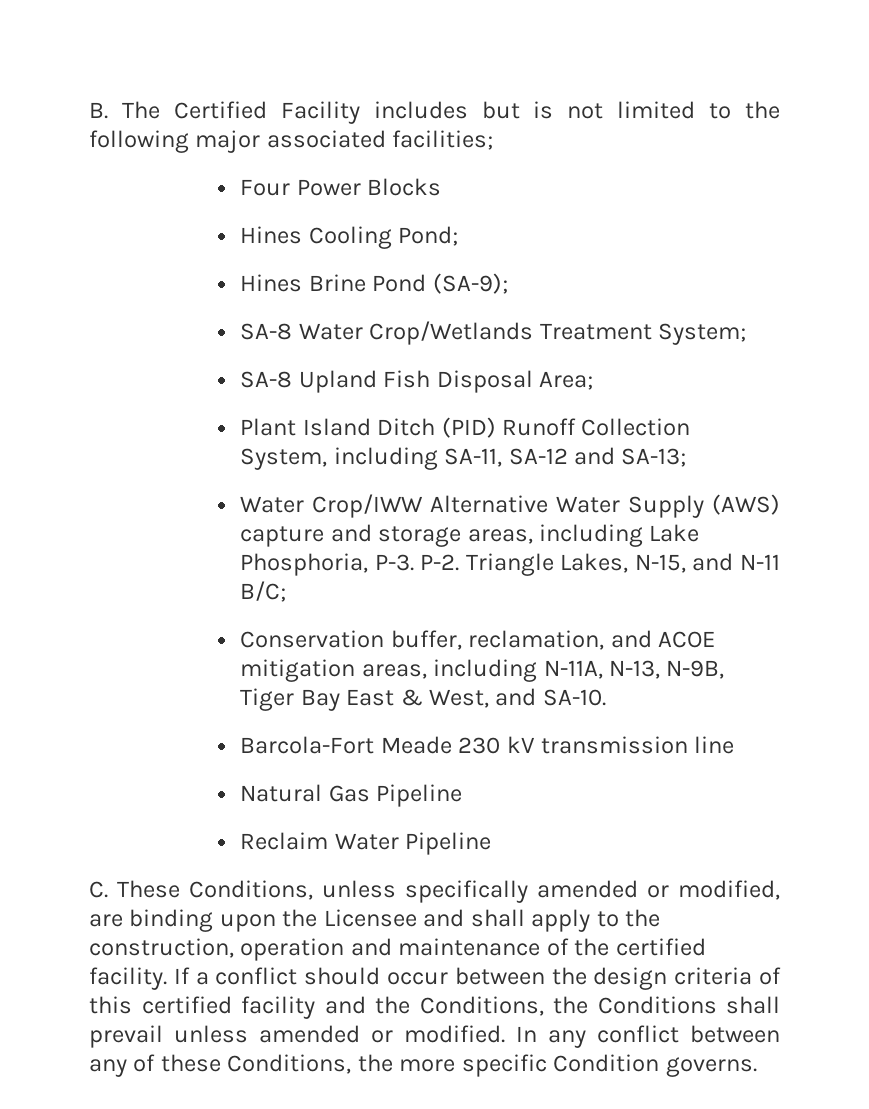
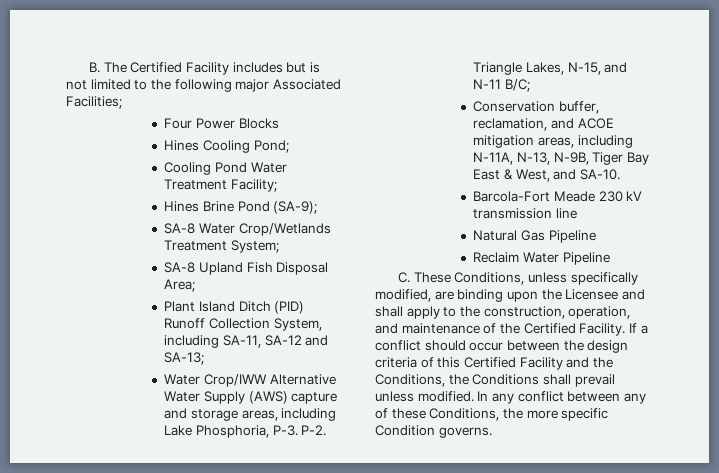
[266,130,494,150] associated facilities; -> [272,79,341,90] [66,96,122,109] Associated Facilities;
(459, 236) none -> [164,162,287,175] [164,179,277,192] // Cooling Pond Water Treatment Facility;
[537,880,669,898] amended or -> (638, 278) none
[240,938,345,961] operation -> [568,306,631,319] operation,
[615,938,706,956] [89,967,167,990] certified facility. -> [523,323,626,336] Certified Facility.
[141,996,315,1019] certified facility -> [463,357,563,370] Certified Facility
[259,1025,393,1043] amended or -> (414, 396) none

